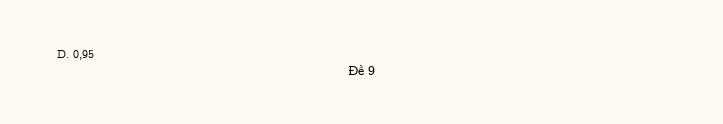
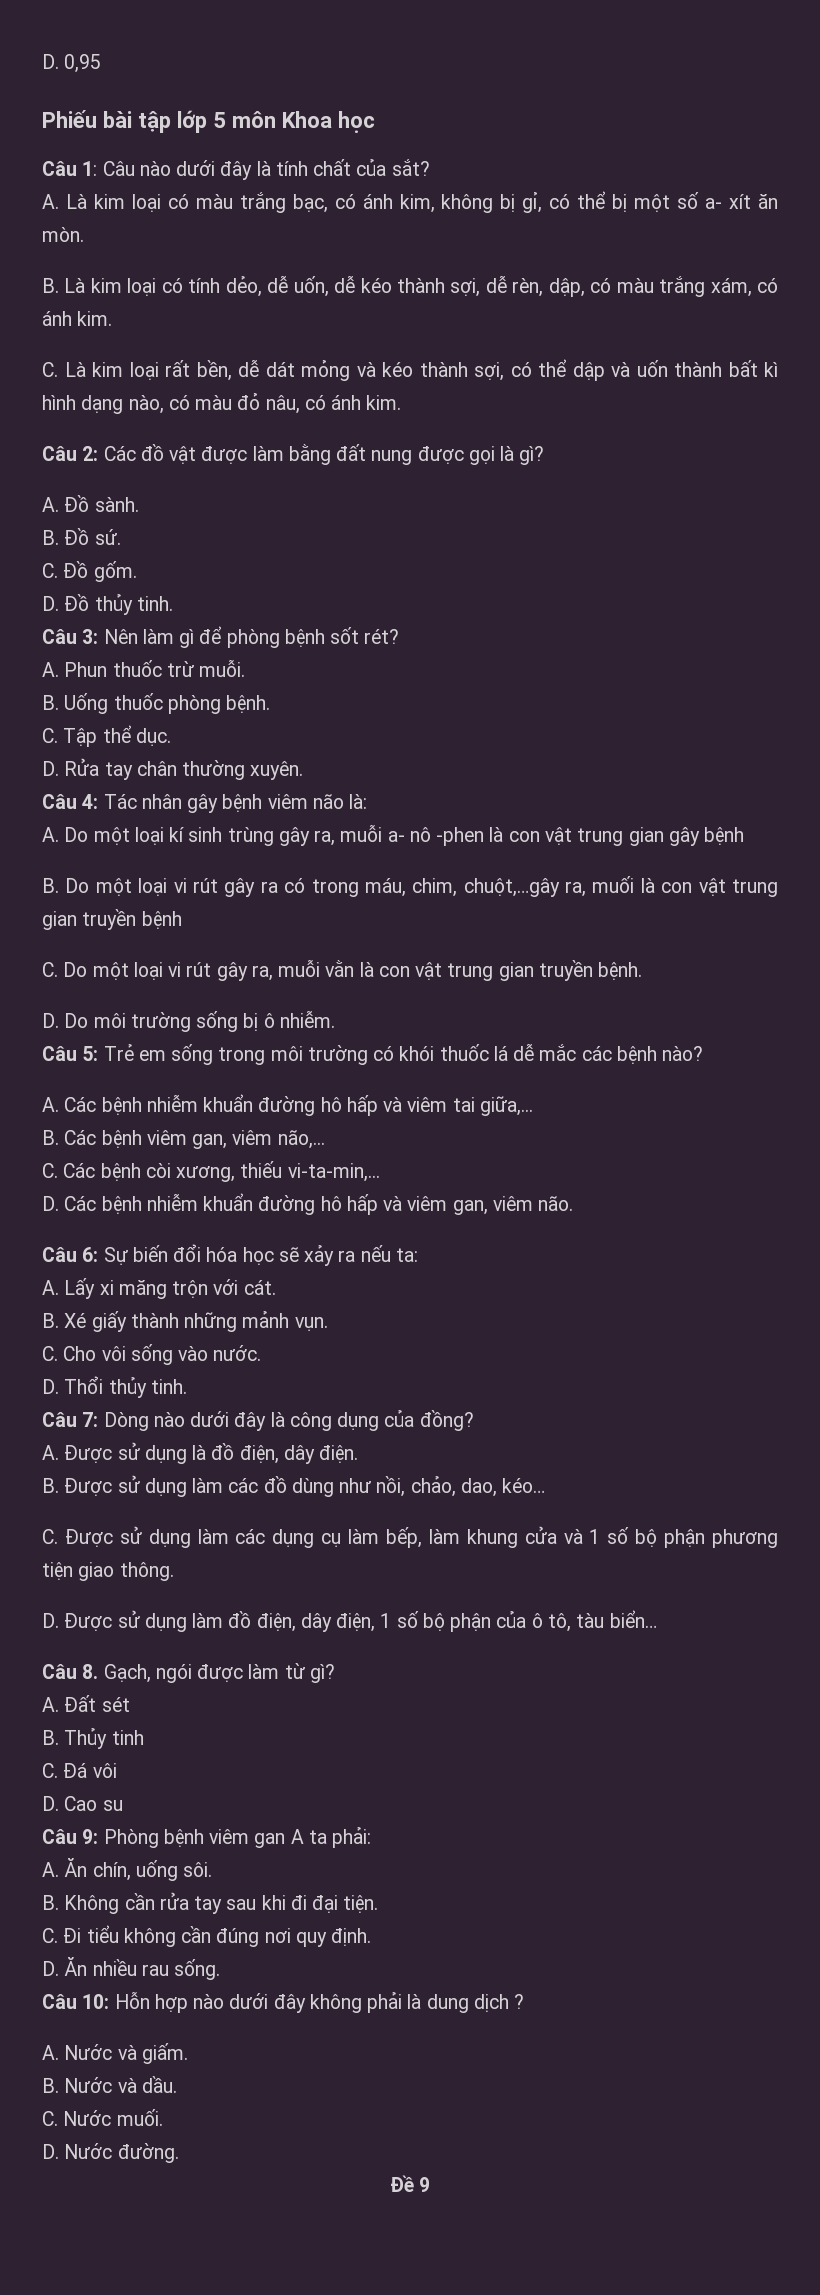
(94, 55) none -> [42,110,375,133] [42,159,430,180] [42,191,779,213] [42,227,84,242] [42,275,779,297] [42,311,113,326] [42,359,778,381] [42,393,402,414] [42,444,545,465] [42,495,139,512] [42,528,121,545] [42,561,137,582] [42,594,173,615] [42,626,400,648] [42,659,246,677] [42,693,271,714] [42,725,171,747] [42,758,304,780] [42,794,368,813] [42,824,745,846] [42,876,779,897] [42,909,182,930] [42,959,643,981] [42,1010,335,1032] [42,1043,704,1065] [42,1094,533,1116] [42,1130,325,1149] [42,1161,380,1182] [42,1193,574,1215] [42,1244,418,1266] [42,1278,276,1299] [42,1311,328,1332] [42,1344,262,1365] [42,1376,187,1398] [42,1410,474,1431] [42,1442,359,1464] [42,1475,546,1497] [42,1526,779,1548] [42,1562,174,1581] [42,1610,657,1632] [42,1663,335,1683] [42,1695,130,1712] [42,1728,144,1749] [42,1763,117,1778] [42,1796,123,1811] [42,1827,372,1848] [42,1858,213,1881] [42,1892,379,1914] [42,1925,372,1947] [42,1957,221,1980] [42,1991,525,2013] [42,2043,188,2064] [42,2076,177,2093] [42,2109,163,2126] [42,2143,179,2163] // Phiếu bài tập lớp 5 môn Khoa học // Câu 1: Câu nào dưới đây là tính chất của sắt? // A. Là kim loại có màu trắng bạc, có ánh kim, không bị gỉ, có thể bị một số a- xít ăn mòn. // B. Là kim loại có tính dẻo, dễ uốn, dễ kéo thành sợi, dễ rèn, dập, có màu trắng xám, có ánh kim. // C. Là kim loại rất bền, dễ dát mỏng và kéo thành sợi, có thể dập và uốn thành bất kì hình dạng nào, có màu đỏ nâu, có ánh kim. // Câu 2: Các đồ vật được làm bằng đất nung được gọi là gì? // A. Đồ sành. // B. Đồ sứ. // C. Đồ gốm. // D. Đồ thủy tinh. // Câu 3: Nên làm gì để phòng bệnh sốt rét? // A. Phun thuốc trừ muỗi. // B. Uống thuốc phòng bệnh. // C. Tập thể dục. // D. Rửa tay chân thường xuyên. // Câu 4: Tác nhân gây bệnh viêm não là: // A. Do một loại kí sinh trùng gây ra, muỗi a- nô -phen là con vật trung gian gây bệnh // B. Do một loại vi rút gây ra có trong máu, chim, chuột,…gây ra, muối là con vật trung gian truyền bệnh // C. Do một loại vi rút gây ra, muỗi vằn là con vật trung gian truyền bệnh. // D. Do môi trường sống bị ô nhiễm. // Câu 5: Trẻ em sống trong môi trường có khói thuốc lá dễ mắc các bệnh nào? // A. Các bệnh nhiễm khuẩn đường hô hấp và viêm tai giữa,... // B. Các bệnh viêm gan, viêm não,... // C. Các bệnh còi xương, thiếu vi-ta-min,... // D. Các bệnh nhiễm khuẩn đường hô hấp và viêm gan, viêm não. // Câu 6: Sự biến đổi hóa học sẽ xảy ra nếu ta: // A. Lấy xi măng trộn với cát. // B. Xé giấy thành những mảnh vụn. // C. Cho vôi sống vào nước. // D. Thổi thủy tinh. // Câu 7: Dòng nào dưới đây là công dụng của đồng? // A. Được sử dụng là đồ điện, dây điện. // B. Được sử dụng làm các đồ dùng như nồi, chảo, dao, kéo… // C. Được sử dụng làm các dụng cụ làm bếp, làm khung cửa và 1 số bộ phận phương tiện giao thông. // D. Được sử dụng làm đồ điện, dây điện, 1 số bộ phận của ô tô, tàu biển… // Câu 8. Gạch, ngói được làm từ gì? // A. Đất sét // B. Thủy tinh // C. Đá vôi // D. Cao su // Câu 9: Phòng bệnh viêm gan A ta phải: // A. Ăn chín, uống sôi. // B. Không cần rửa tay sau khi đi đại tiện. // C. Đi tiểu không cần đúng nơi quy định. // D. Ăn nhiều rau sống. // Câu 10: Hỗn hợp nào dưới đây không phải là dung dịch ? // A. Nước và giấm. // B. Nước và dầu. // C. Nước muối. // D. Nước đường.

